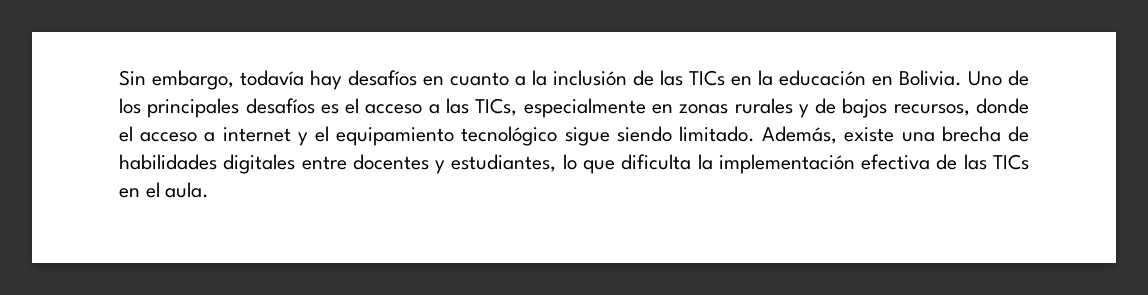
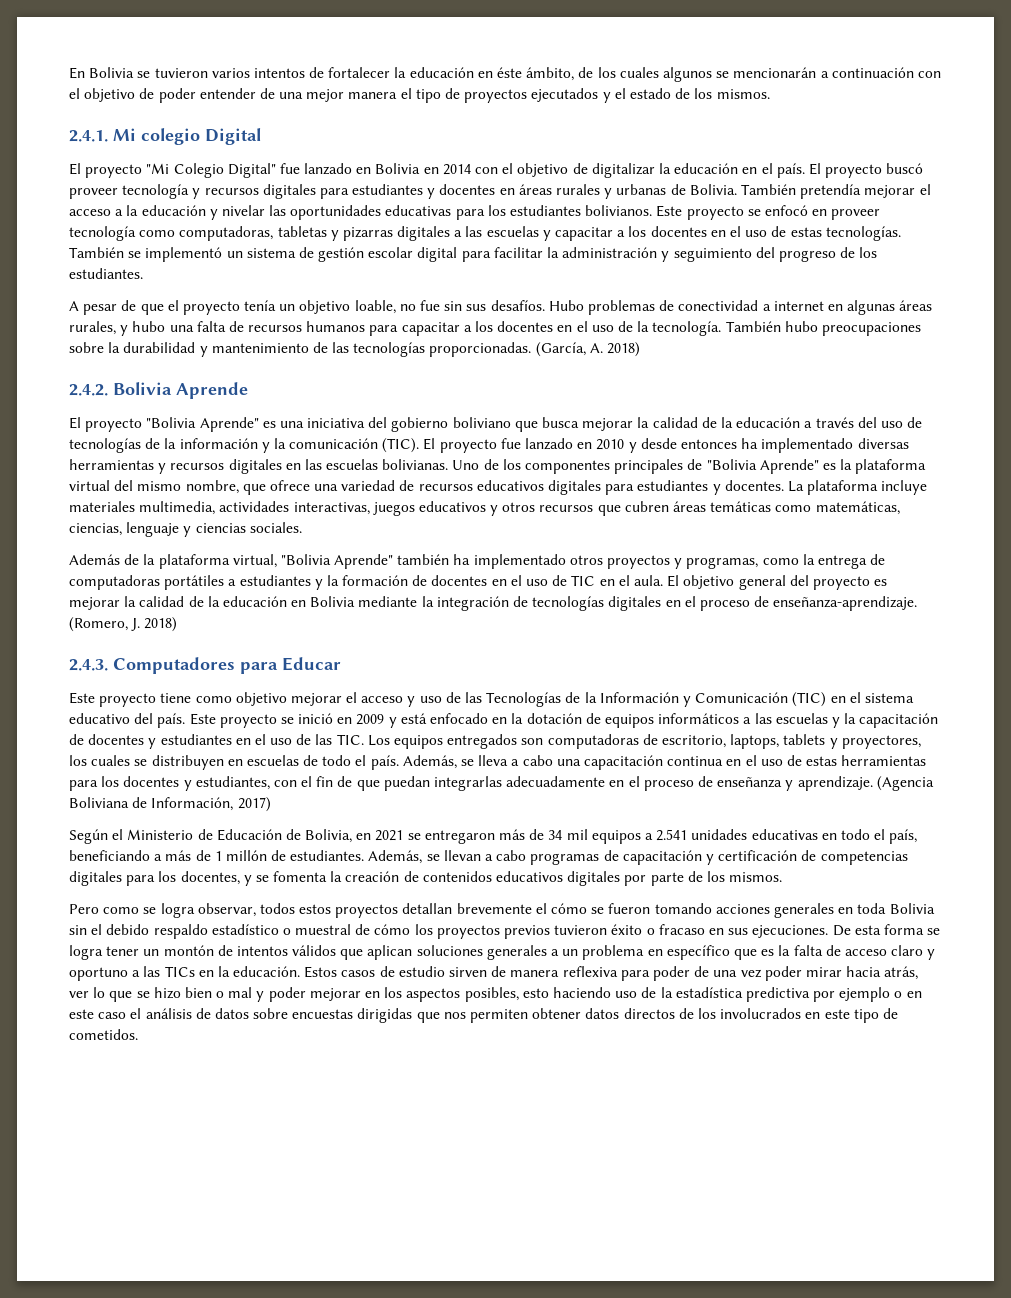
[119,70,1029,90] [119,98,1029,118] [119,126,1030,146] [119,154,1030,174] [119,182,210,198] Sin embargo, todavía hay desafíos en cuanto a la inclusión de las TICs en la educación en Bolivia. Uno de los principales desafíos es el acceso a las TICs, especialmente en zonas rurales y de bajos recursos, donde el acceso a internet y el equipamiento tecnológico sigue siendo limitado. Además, existe una brecha de habilidades digitales entre docentes y estudiantes, lo que dificulta la implementación efectiva de las TICs en el aula. -> [69,67,941,82] [69,88,770,103] [69,128,261,145] [69,163,924,178] [69,184,931,199] [69,205,881,220] [69,226,901,241] [69,247,878,262] [69,268,143,279] [69,300,933,315] [69,321,921,336] [69,342,641,357] [69,382,248,399] [69,417,923,432] [69,438,909,453] [69,459,927,474] [69,480,928,495] [69,501,900,516] [69,522,302,537] [69,554,886,569] [69,575,888,590] [69,596,918,611] [69,617,178,632] [69,657,341,674] [69,692,914,707] [69,713,939,728] [69,734,921,749] [69,755,927,770] [69,776,934,791] [69,797,271,812] [69,829,918,844] [69,850,908,865] [69,871,783,886] [69,903,935,918] [69,924,941,939] [69,945,936,960] [69,966,919,981] [69,987,922,1002] [69,1008,898,1023] [69,1029,138,1040] En Bolivia se tuvieron varios intentos de fortalecer la educación en éste ámbito, de los cuales algunos se mencionarán a continuación con el objetivo de poder entender de una mejor manera el tipo de proyectos ejecutados y el estado de los mismos. // 2.4.1. Mi colegio Digital // El proyecto "Mi Colegio Digital" fue lanzado en Bolivia en 2014 con el objetivo de digitalizar la educación en el país. El proyecto buscó proveer tecnología y recursos digitales para estudiantes y docentes en áreas rurales y urbanas de Bolivia. También pretendía mejorar el acceso a la educación y nivelar las oportunidades educativas para los estudiantes bolivianos. Este proyecto se enfocó en proveer tecnología como computadoras, tabletas y pizarras digitales a las escuelas y capacitar a los docentes en el uso de estas tecnologías. También se implementó un sistema de gestión escolar digital para facilitar la administración y seguimiento del progreso de los estudiantes. // A pesar de que el proyecto tenía un objetivo loable, no fue sin sus desafíos. Hubo problemas de conectividad a internet en algunas áreas rurales, y hubo una falta de recursos humanos para capacitar a los docentes en el uso de la tecnología. También hubo preocupaciones sobre la durabilidad y mantenimiento de las tecnologías proporcionadas. (García, A. 2018) // 2.4.2. Bolivia Aprende // El proyecto "Bolivia Aprende" es una iniciativa del gobierno boliviano que busca mejorar la calidad de la educación a través del uso de tecnologías de la información y la comunicación (TIC). El proyecto fue lanzado en 2010 y desde entonces ha implementado diversas herramientas y recursos digitales en las escuelas bolivianas. Uno de los componentes principales de "Bolivia Aprende" es la plataforma virtual del mismo nombre, que ofrece una variedad de recursos educativos digitales para estudiantes y docentes. La plataforma incluye materiales multimedia, actividades interactivas, juegos educativos y otros recursos que cubren áreas temáticas como matemáticas, ciencias, lenguaje y ciencias sociales. // Además de la plataforma virtual, "Bolivia Aprende" también ha implementado otros proyectos y programas, como la entrega de computadoras portátiles a estudiantes y la formación de docentes en el uso de TIC en el aula. El objetivo general del proyecto es mejorar la calidad de la educación en Bolivia mediante la integración de tecnologías digitales en el proceso de enseñanza-aprendizaje. (Romero, J. 2018) // 2.4.3. Computadores para Educar // Este proyecto tiene como objetivo mejorar el acceso y uso de las Tecnologías de la Información y Comunicación (TIC) en el sistema educativo del país. Este proyecto se inició en 2009 y está enfocado en la dotación de equipos informáticos a las escuelas y la capacitación de docentes y estudiantes en el uso de las TIC. Los equipos entregados son computadoras de escritorio, laptops, tablets y proyectores, los cuales se distribuyen en escuelas de todo el país. Además, se lleva a cabo una capacitación continua en el uso de estas herramientas para los docentes y estudiantes, con el fin de que puedan integrarlas adecuadamente en el proceso de enseñanza y aprendizaje. (Agencia Boliviana de Información, 2017) // Según el Ministerio de Educación de Bolivia, en 2021 se entregaron más de 34 mil equipos a 2.541 unidades educativas en todo el país, beneficiando a más de 1 millón de estudiantes. Además, se llevan a cabo programas de capacitación y certificación de competencias digitales para los docentes, y se fomenta la creación de contenidos educativos digitales por parte de los mismos. // Pero como se logra observar, todos estos proyectos detallan brevemente el cómo se fueron tomando acciones generales en toda Bolivia sin el debido respaldo estadístico o muestral de cómo los proyectos previos tuvieron éxito o fracaso en sus ejecuciones. De esta forma se logra tener un montón de intentos válidos que aplican soluciones generales a un problema en específico que es la falta de acceso claro y oportuno a las TICs en la educación. Estos casos de estudio sirven de manera reflexiva para poder de una vez poder mirar hacia atrás, ver lo que se hizo bien o mal y poder mejorar en los aspectos posibles, esto haciendo uso de la estadística predictiva por ejemplo o en este caso el análisis de datos sobre encuestas dirigidas que nos permiten obtener datos directos de los involucrados en este tipo de cometidos.

